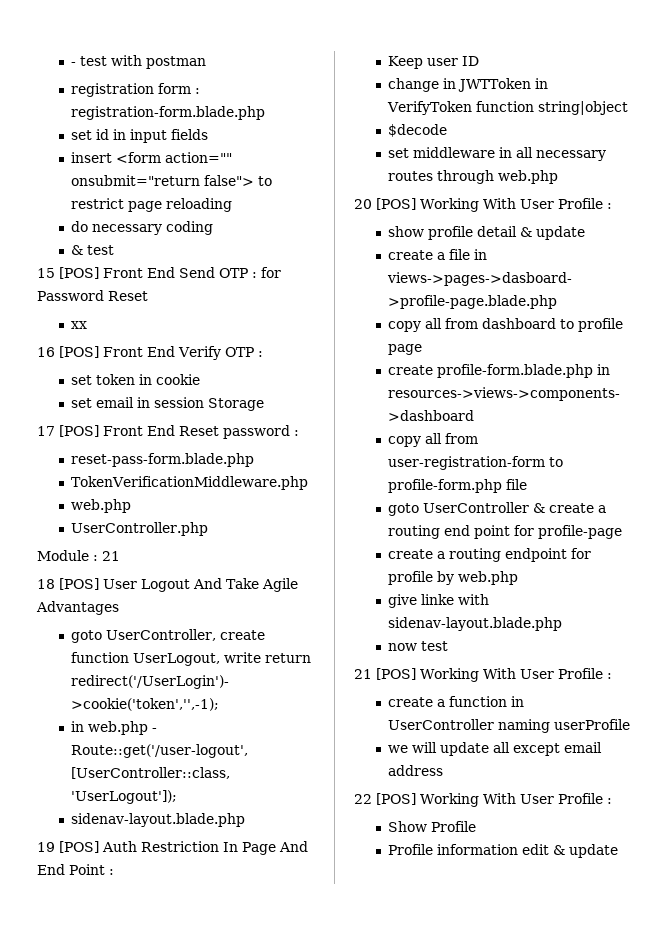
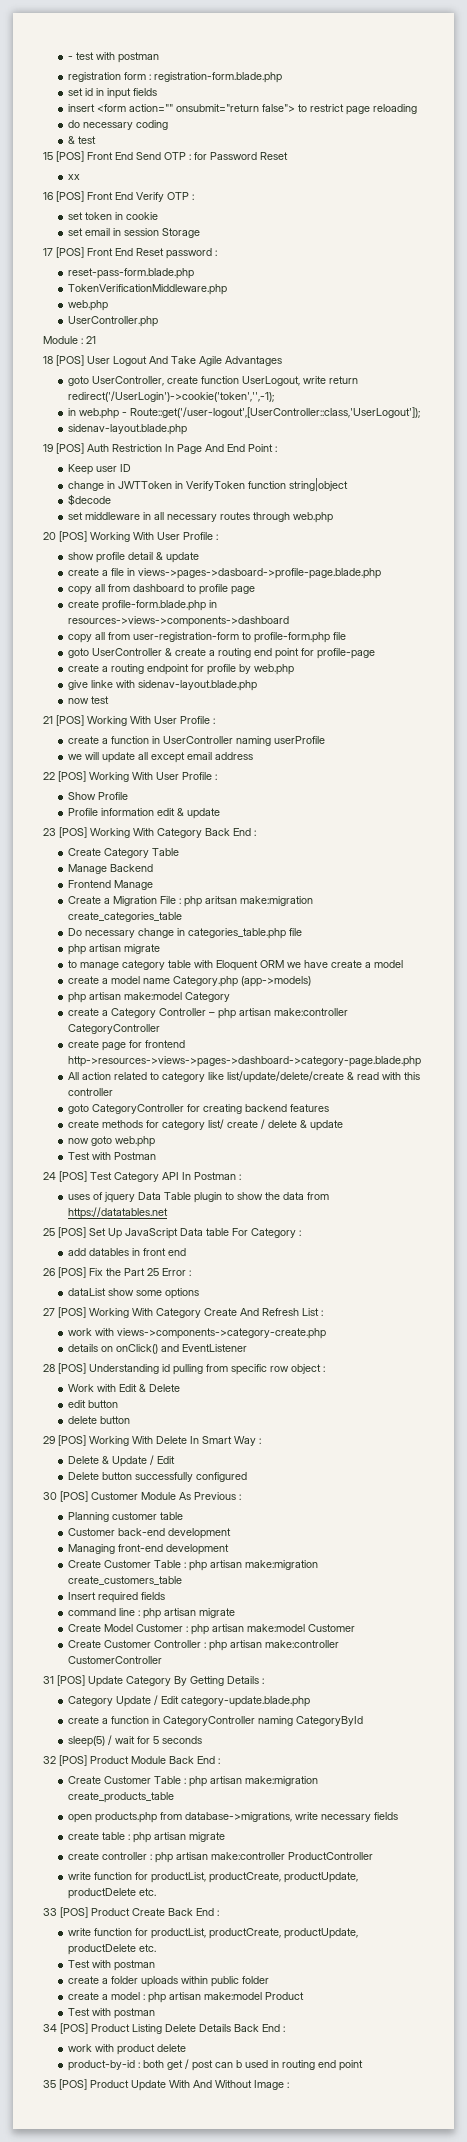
(619, 851) none -> [43,827,256,838] [67,848,179,858] [67,864,153,874] [67,880,153,890] [67,896,313,907] [67,912,182,922] [67,928,302,939] [67,944,160,955] [67,960,403,971] [67,976,311,987] [67,992,230,1003] [67,1008,348,1019] [67,1024,160,1034] [67,1040,185,1051] [67,1056,421,1067] [67,1071,420,1083] [67,1088,113,1096] [67,1104,329,1114] [67,1119,343,1131] [67,1136,155,1147] [67,1152,156,1160] [43,1171,241,1182] [67,1192,329,1203] [67,1207,168,1219] [43,1227,301,1239] [67,1248,186,1256] [43,1267,191,1278] [67,1288,199,1299] [43,1307,323,1318] [67,1328,326,1339] [67,1344,247,1354] [43,1363,325,1375] [67,1384,180,1392] [67,1400,118,1408] [67,1416,130,1424] [43,1435,261,1446] [67,1455,175,1467] [67,1472,247,1482] [43,1491,241,1502] [67,1512,183,1522] [67,1528,231,1539] [67,1544,229,1555] [67,1560,318,1571] [67,1576,182,1585] [67,1592,165,1603] [67,1608,235,1619] [67,1624,355,1635] [67,1640,339,1651] [67,1656,162,1664] [43,1675,264,1687] [67,1695,310,1707] [67,1716,363,1726] [67,1735,202,1747] [43,1755,220,1766] [67,1776,318,1787] [67,1792,174,1803] [67,1812,398,1823] [67,1832,225,1843] [67,1852,373,1863] [67,1872,358,1883] [67,1888,156,1899] [43,1907,219,1918] [67,1928,358,1939] [67,1944,156,1955] [67,1960,155,1971] [67,1976,269,1987] [67,1992,304,2003] [67,2008,155,2019] [43,2023,285,2034] [67,2044,186,2055] [67,2059,363,2071] [43,2079,289,2091] // 23 [POS] Working With Category Back End : // Create Category Table // Manage Backend // Frontend Manage // Create a Migration File : php aritsan make:migration create_categories_table // Do necessary change in categories_table.php file // php artisan migrate // to manage category table with Eloquent ORM we have create a model // create a model name Category.php (app->models) // php artisan make:model Category // create a Category Controller – php artisan make:controller CategoryController // create page for frontend http->resources->views->pages->dashboard->category-page.blade.php // All action related to category like list/update/delete/create & read with this controller // goto CategoryController for creating backend features // create methods for category list/ create / delete & update // now goto web.php // Test with Postman // 24 [POS] Test Category API In Postman : // uses of jquery Data Table plugin to show the data from https://datatables.net // 25 [POS] Set Up JavaScript Data table For Category : // add datables in front end // 26 [POS] Fix the Part 25 Error : // dataList show some options // 27 [POS] Working With Category Create And Refresh List : // work with views->components->category-create.php // details on onClick() and EventListener // 28 [POS] Understanding id pulling from specific row object : // Work with Edit & Delete // edit button // delete button // 29 [POS] Working With Delete In Smart Way : // Delete & Update / Edit // Delete button successfully configured // 30 [POS] Customer Module As Previous : // Planning customer table // Customer back-end development // Managing front-end development // Create Customer Table : php artisan make:migration create_customers_table // Insert required fields // command line : php artisan migrate // Create Model Customer : php artisan make:model Customer // Create Customer Controller : php artisan make:controller CustomerController // 31 [POS] Update Category By Getting Details : // Category Update / Edit category-update.blade.php // create a function in CategoryController naming CategoryById // sleep(5) / wait for 5 seconds // 32 [POS] Product Module Back End : // Create Customer Table : php artisan make:migration create_products_table // open products.php from database->migrations, write necessary fields // create table : php artisan migrate // create controller : php artisan make:controller ProductController // write function for productList, productCreate, productUpdate, productDelete etc. // 33 [POS] Product Create Back End : // write function for productList, productCreate, productUpdate, productDelete etc. // Test with postman // create a folder uploads within public folder // create a model : php artisan make:model Product // Test with postman // 34 [POS] Product Listing Delete Details Back End : // work with product delete // product-by-id : both get / post can b used in routing end point // 35 [POS] Product Update With And Without Image :

